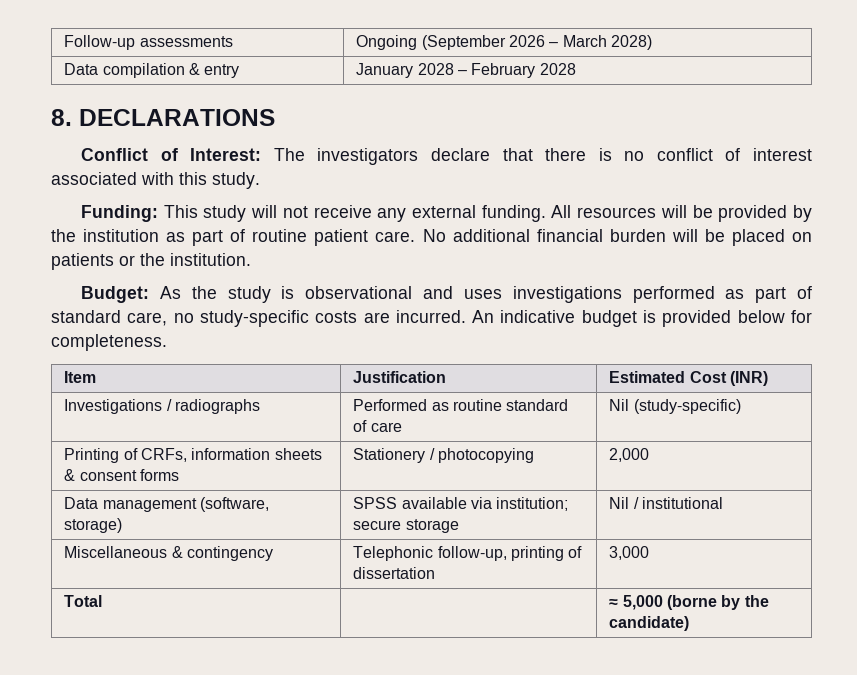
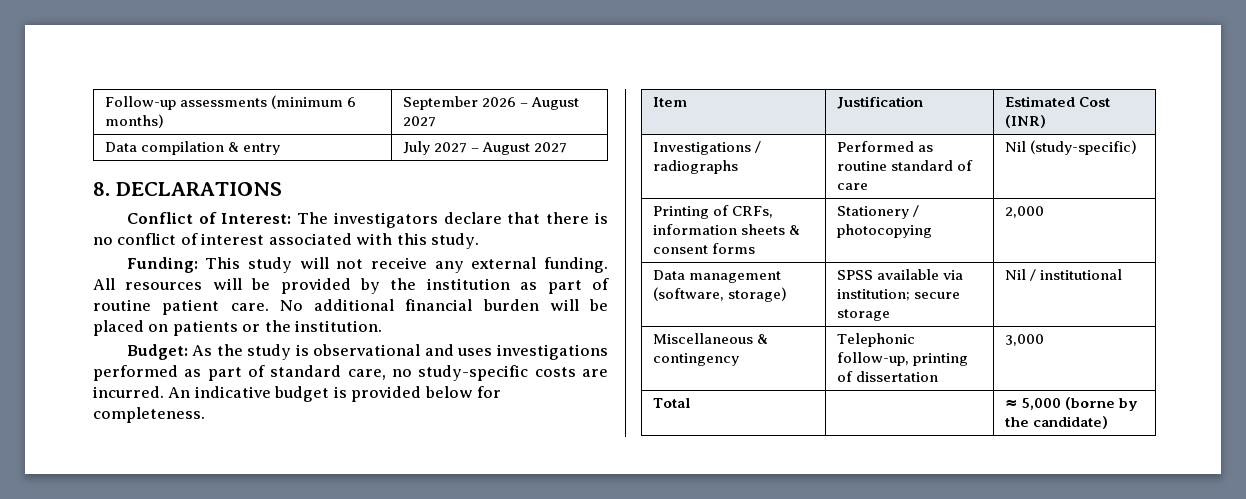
[356,35,652,50] | Ongoing (September 2026 – March 2028) -> [271,95,357,109] [105,114,165,128] [403,96,580,110] [403,116,437,127] (minimum 6 months) | September 2026 – August 2027
[356,63,576,78] January 2028 – February 2028 -> [403,141,568,155] July 2027 – August 2027

